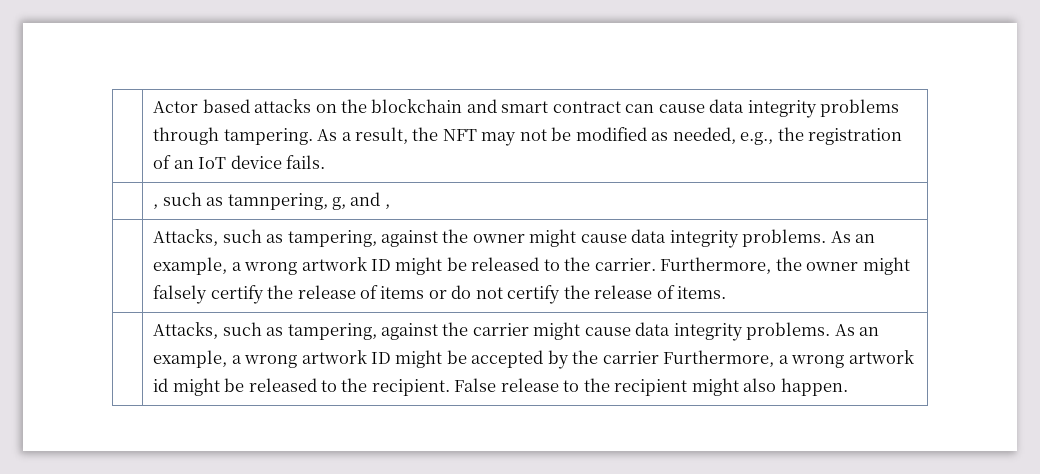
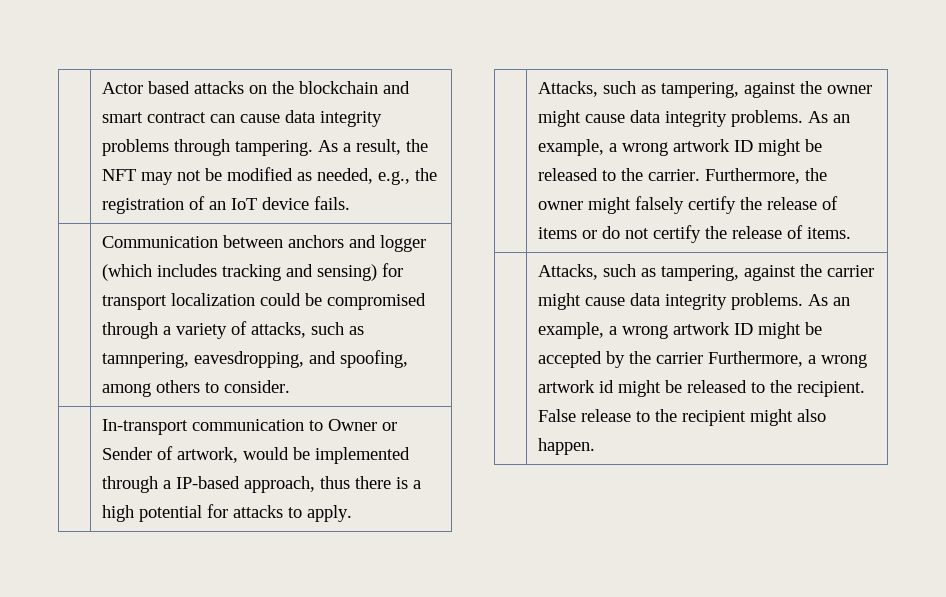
[153,192,390,210] , such as tamnpering, g, and , -> [101,235,426,252] [101,263,403,281] [101,293,426,310] [101,321,364,339] [101,350,408,368] [101,380,290,397] [101,419,397,435] [101,446,410,464] [101,476,421,493] [101,504,352,522] Communication between anchors and logger (which includes tracking and sensing) for transport localization could be compromised through a variety of attacks, such as tamnpering, eavesdropping, and spoofing, among others to consider. // | In-transport communication to Owner or Sender of artwork, would be implemented through a IP-based approach, thus there is a high potential for attacks to apply.

